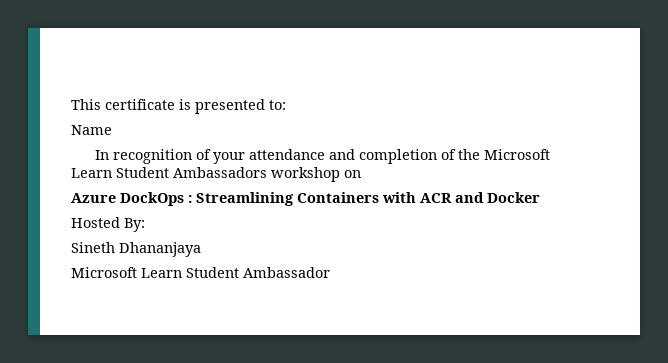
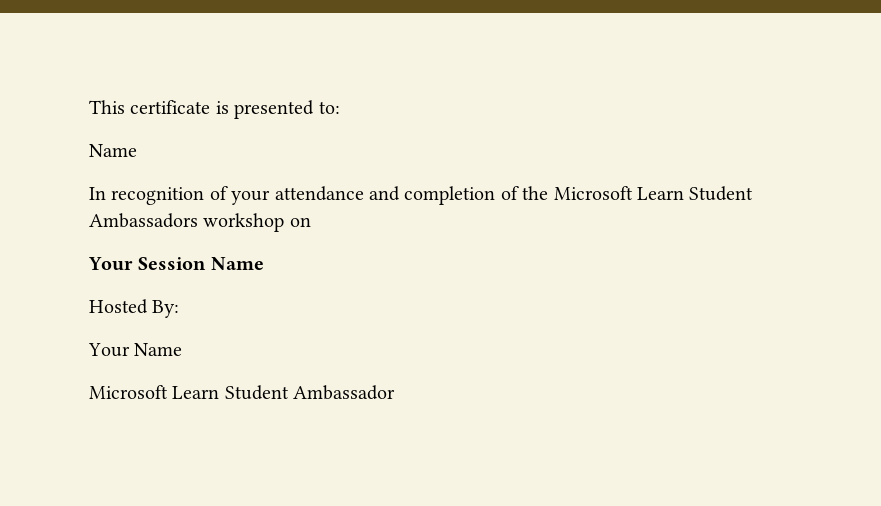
[71,192,540,206] Azure DockOps : Streamlining Containers with ACR and Docker -> [88,257,264,271] Your Session Name
[71,242,201,257] Sineth Dhananjaya -> [88,343,183,357] Your Name

